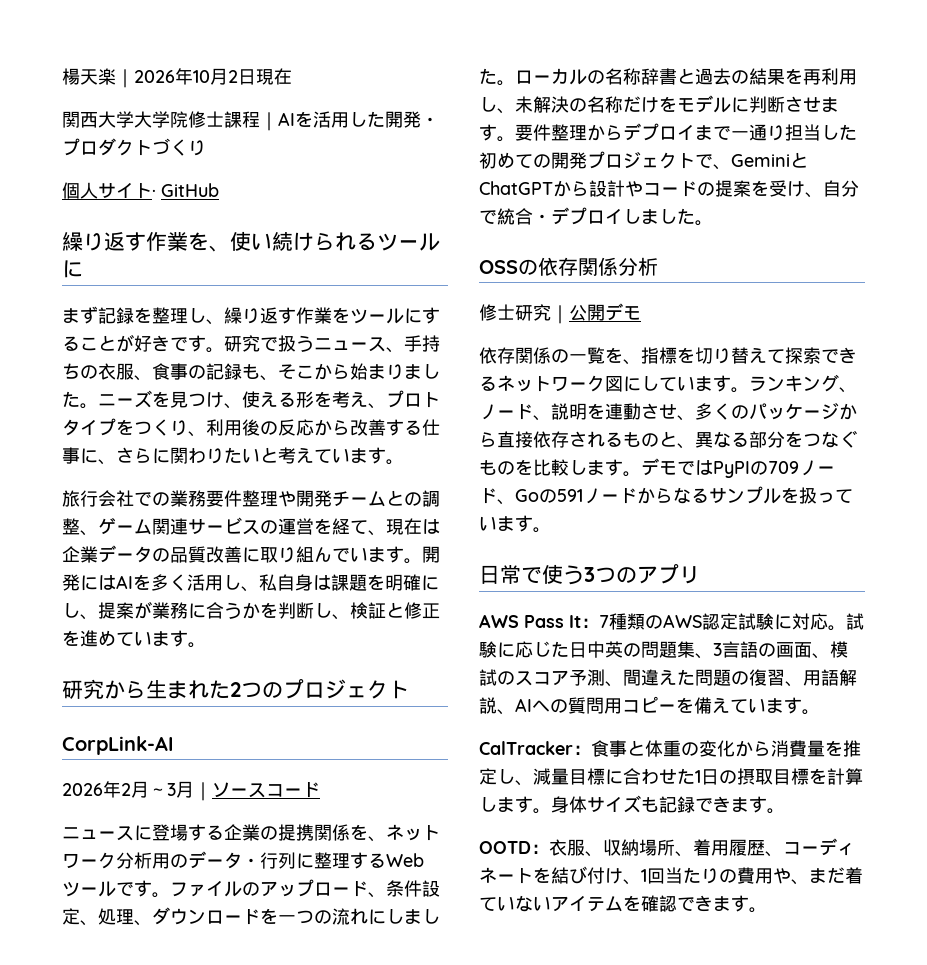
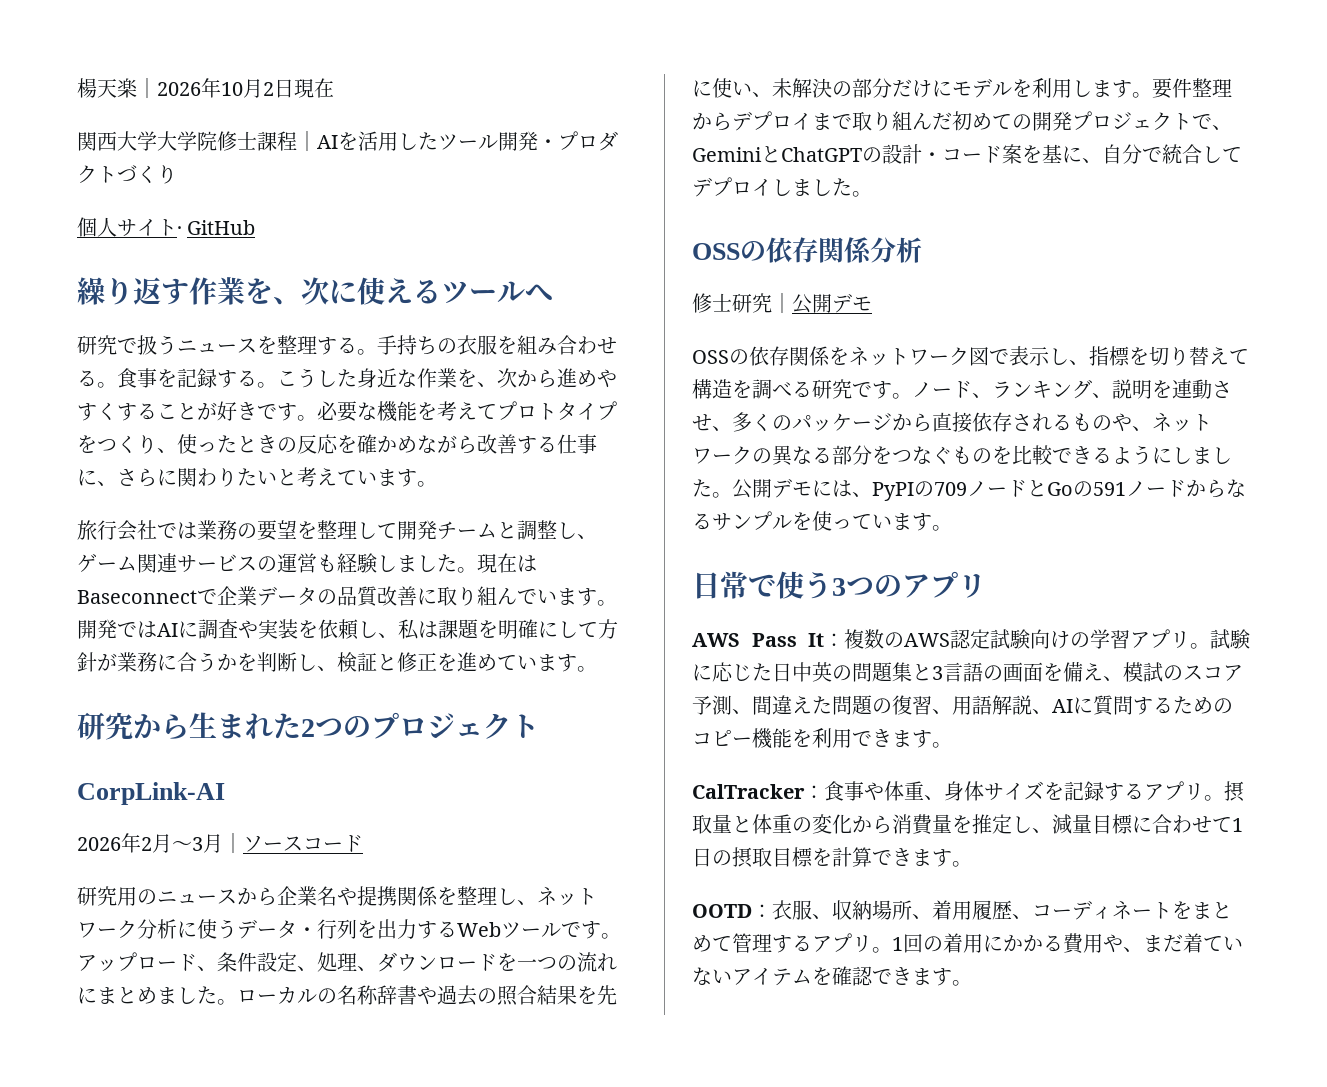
(385, 119) none -> [438,134,498,150] ツール
[230,231,440,251] [62,260,83,278] [62,306,422,325] 使い続けられるツールに // まず記録を整理し、繰り返す作業をツールに -> [301,277,553,305] [77,335,617,355] [77,368,617,388] [77,402,117,421] 次に使えるツールへ // 研究で扱うニュースを整理する。手持ちの衣服を組み合わせる。食事を記録する。こうした身近な作業を、次から進めやすく
[224,335,440,353] [62,363,440,381] [62,390,386,409] 研究で扱うニュース、手持ちの衣服、食事の記録も、そこから始まりました。ニーズを見つけ、使える形を考え、 -> [317,401,497,422] 必要な機能を考えて
[206,419,332,436] 利用後の反応か -> [177,434,457,454] 使ったときの反応を確かめなが
[152,490,296,507] の業務要件整理や -> [177,520,397,541] は業務の要望を整理して
[404,490,440,507] [62,518,80,535] の調整 -> [517,520,577,540] 調整し
[314,518,440,536] を経て、現在は -> [317,553,537,573] [77,589,217,604] も経験しました。現在はBaseconnectで
[80,574,313,592] にはAIを多く活用し、私自身 -> [117,619,419,640] ではAIに調査や実装を依頼し、私
[80,602,134,620] 、提案 -> [578,619,618,639] [77,652,97,672] て方針
[62,824,278,841] ニュースに登場する企業の -> [77,886,357,906] 研究用のニュースから企業名や
(368, 832) none -> [457,886,517,905] 整理し
[152,853,188,869] 用の -> [177,919,237,939] に使う
[296,852,350,869] に整理 -> [357,919,417,939] を出力
[170,880,260,897] ファイルの -> (621, 936) none
[386,909,404,924] し -> [97,987,157,1004] まとめ
[677,68,857,85] [479,95,821,114] と過去の結果を再利用し、未解決の名称だけをモデルに判断させ -> [417,985,617,1006] [692,78,1092,98] や過去の照合結果を先に使い、未解決の部分だけにモデルを利用し
[731,124,857,141] 一通り担当した -> [852,111,952,131] 取り組んだ
[553,180,805,197] から設計やコードの提案を受け -> [862,144,1082,164] の設計・コード案を基に
[533,214,551,223] ・ -> [1202,146,1242,163] して
[479,347,623,364] 依存関係の一覧を -> [692,346,1069,366] OSSの依存関係をネットワーク図で表示し
[785,347,857,364] [479,375,749,393] 探索できるネットワーク図にしています。 -> [692,379,992,399] 構造を調べる研究です。ノード、
[479,404,551,421] ノード、 -> (1112, 395) none
[659,431,695,449] と、 -> [1112,412,1212,432] [692,446,772,464] や、ネットワークの
[569,458,713,477] します。デモでは -> [1052,445,1232,465] [692,478,872,499] できるようにしました。公開デモには、
[497,499,515,505] 、 -> [1027,480,1047,497] と
[799,487,817,504] 扱 -> [812,511,832,531] 使
[599,613,645,630] 7種類 -> [844,629,884,649] 複数
[774,613,828,630] に対応 -> [1030,629,1190,649] 向けの学習アプリ
[695,653,713,659] 、 -> [912,664,932,681] と
(812, 650) none -> [1043,662,1103,682] を備え
[532,696,820,715] [479,740,627,757] への質問用コピーを備えています。 // CalTracker：食事 -> [1073,695,1233,716] [692,728,952,749] [692,781,1244,802] [692,814,732,834] に質問するためのコピー機能を利用できます。 // CalTracker：食事や体重、身体サイズを記録するアプリ。摂取量
[677,768,695,784] た -> [1212,817,1232,832] て
[479,795,695,814] します。身体サイズも記録 -> (872, 857) none
[551,866,737,885] 結び付け、1回当たりの -> [1192,902,1232,919] [692,933,1063,953] まとめて管理するアプリ。1回の着用にかかる

